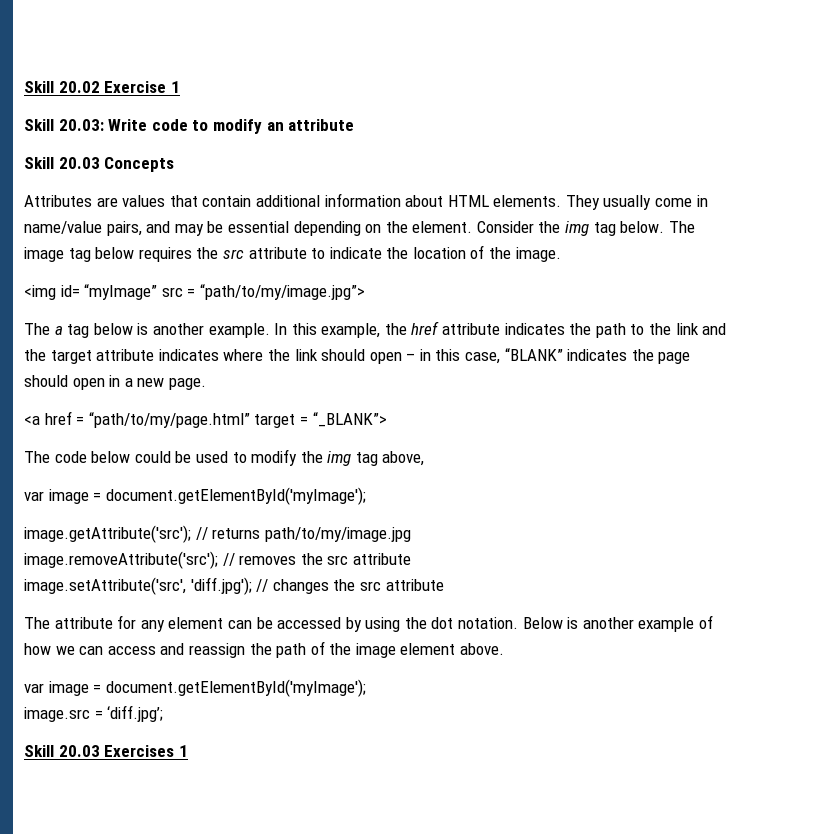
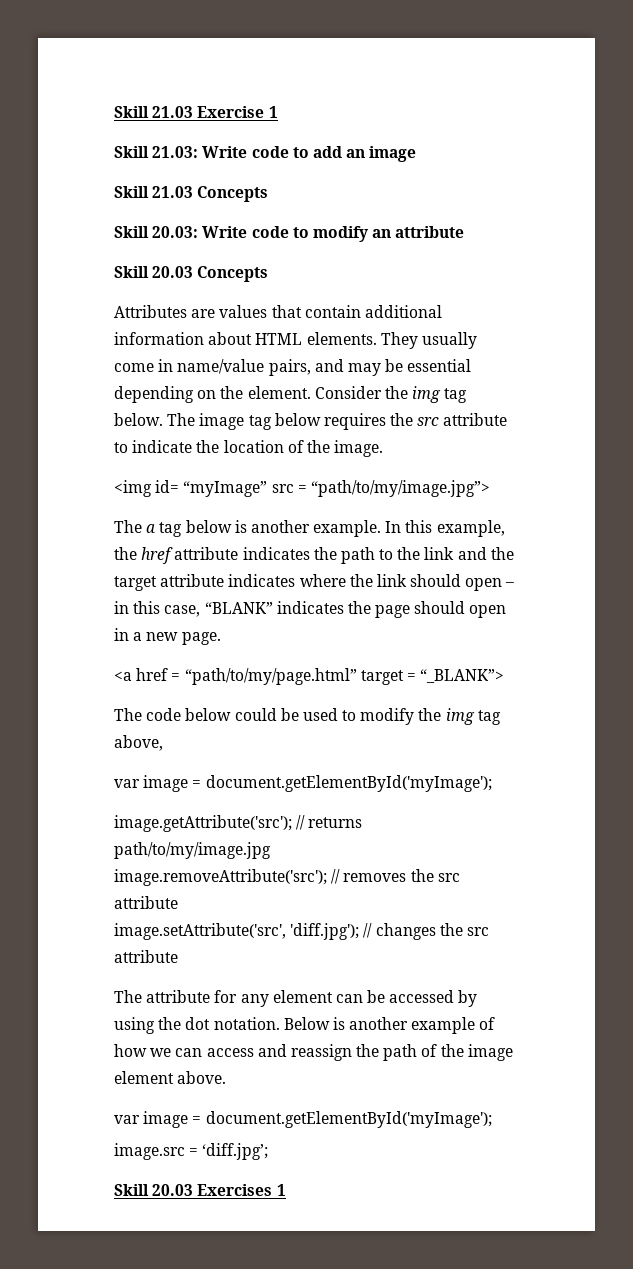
[24,81,100,93] Skill 20.02 -> [114,106,194,118] Skill 21.03
(180, 87) none -> [114,146,417,162] [114,186,269,202] // Skill 21.03: Write code to add an image // Skill 21.03 Concepts

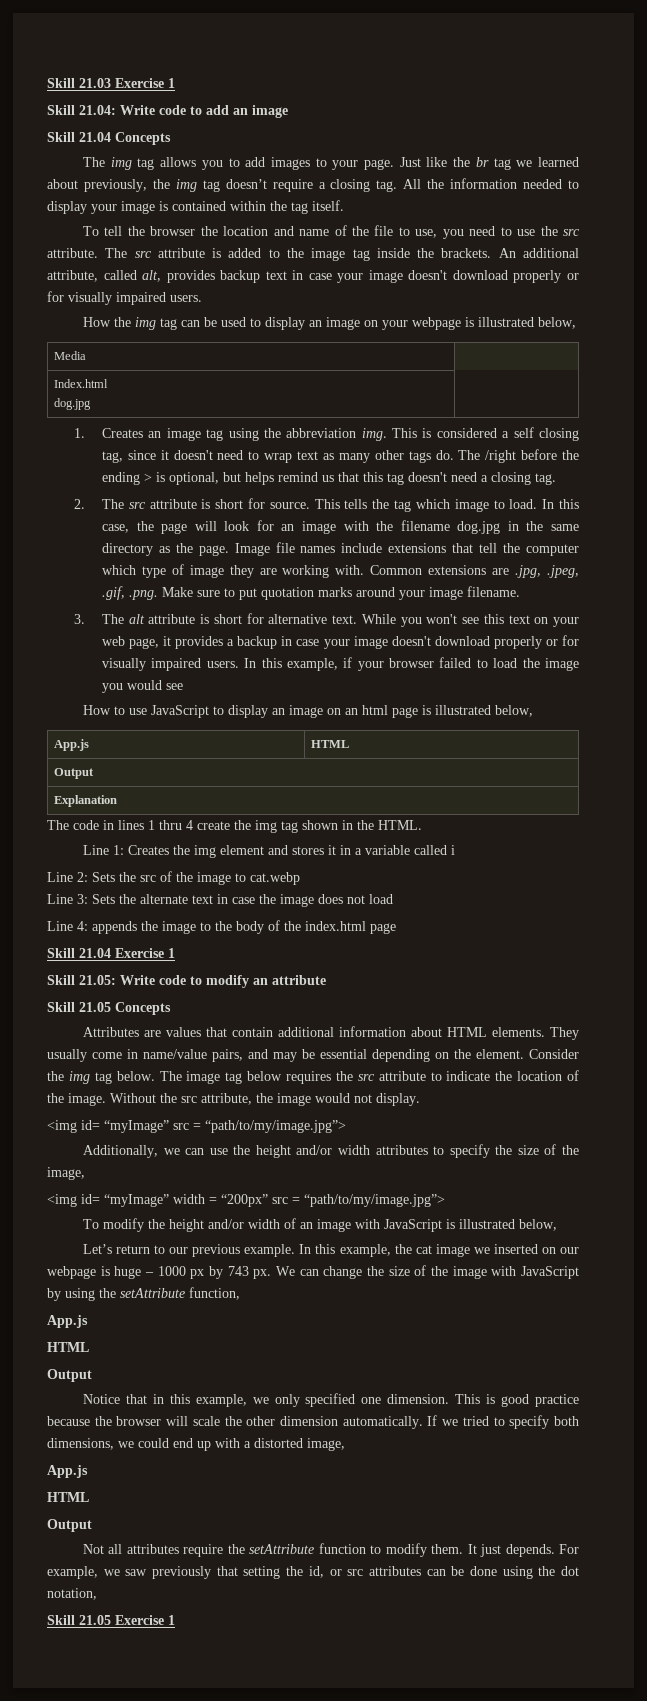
[152,146,199,158] 21.03: -> [79,105,116,115] 21.04:
[152,186,269,202] [114,226,199,238] 21.03 Concepts // Skill 20.03: -> [79,132,171,145] [82,157,579,170] [47,178,580,192] [47,200,344,214] [82,225,581,239] [47,248,579,261] [47,270,580,283] [47,291,202,305] [82,317,576,330] [53,351,86,360] [53,379,108,388] [53,398,91,410] [74,427,579,441] [101,449,579,463] [101,472,556,485] [74,498,579,512] [101,520,580,534] [101,542,579,556] [101,564,579,578] [101,586,520,600] [74,613,579,627] [101,635,580,649] [101,657,579,671] [101,680,183,693] [82,705,533,718] [53,739,89,751] [310,740,349,748] [53,768,94,779] [53,795,117,807] [47,820,422,833] [82,845,455,858] [47,871,300,885] [47,894,393,907] [47,920,396,934] [47,948,175,958] [47,975,116,985] 21.04 Concepts // The img tag allows you to add images to your page. Just like the br tag we learned about previously, the img tag doesn’t require a closing tag. All the information needed to display your image is contained within the tag itself. // To tell the browser the location and name of the file to use, you need to use the src attribute. The src attribute is added to the image tag inside the brackets. An additional attribute, called alt, provides backup text in case your image doesn't download properly or for visually impaired users. // How the img tag can be used to display an image on your webpage is illustrated below, // Media | // Index.html // dog.jpg | // 1. Creates an image tag using the abbreviation img. This is considered a self closing tag, since it doesn't need to wrap text as many other tags do. The /right before the ending > is optional, but helps remind us that this tag doesn't need a closing tag. // 2. The src attribute is short for source. This tells the tag which image to load. In this case, the page will look for an image with the filename dog.jpg in the same directory as the page. Image file names include extensions that tell the computer which type of image they are working with. Common extensions are .jpg, .jpeg, .gif, .png. Make sure to put quotation marks around your image filename. // 3. The alt attribute is short for alternative text. While you won't see this text on your web page, it provides a backup in case your image doesn't download properly or for visually impaired users. In this example, if your browser failed to load the image you would see // How to use JavaScript to display an image on an html page is illustrated below, // App.js | HTML // Output // Explanation // The code in lines 1 thru 4 create the img tag shown in the HTML. // Line 1: Creates the img element and stores it in a variable called i // Line 2: Sets the src of the image to cat.webp // Line 3: Sets the alternate text in case the image does not load // Line 4: appends the image to the body of the index.html page // Skill 21.04 Exercise 1 // Skill 21.05:
[152,266,194,278] 20.03 -> [79,1002,111,1012] 21.05
(384, 448) none -> [110,1093,420,1106] Without the src attribute, the image would not display.
[114,520,310,537] The a tag below is another -> [82,1144,579,1158] [47,1167,85,1180] [47,1194,445,1207] [82,1218,557,1232] [82,1244,241,1257] Additionally, we can use the height and/or width attributes to specify the size of the image, // <img id= “myImage” width = “200px” src = “path/to/my/image.jpg”> // To modify the height and/or width of an image with JavaScript is illustrated below, // Let’s return to our previous
[141,547,514,564] [114,574,515,591] [114,601,507,618] [114,628,221,645] [114,668,505,685] [114,708,501,725] [114,735,163,751] [114,775,492,792] [114,815,363,832] [114,842,271,859] [114,869,460,886] [114,896,178,909] [114,923,489,940] [114,950,178,963] [114,990,478,1007] [114,1017,496,1034] [114,1044,513,1061] [114,1071,227,1084] [114,1111,492,1128] [114,1143,269,1160] [114,1184,273,1196] href attribute indicates the path to the link and the target attribute indicates where the link should open – in this case, “BLANK” indicates the page should open in a new page. // <a href = “path/to/my/page.html” target = “_BLANK”> // The code below could be used to modify the img tag above, // var image = document.getElementById('myImage'); // image.getAttribute('src'); // returns path/to/my/image.jpg // image.removeAttribute('src'); // removes the src attribute // image.setAttribute('src', 'diff.jpg'); // changes the src attribute // The attribute for any element can be accessed by using the dot notation. Below is another example of how we can access and reassign the path of the image element above. // var image = document.getElementById('myImage'); // image.src = ‘diff.jpg’; // Skill 20.03 Exercises -> [415,1244,579,1257] [47,1265,580,1279] [47,1287,240,1301] [47,1315,88,1328] [47,1342,89,1352] [47,1369,92,1382] [82,1393,579,1407] [47,1415,579,1429] [47,1438,345,1451] [47,1465,88,1478] [47,1492,89,1502] [47,1519,92,1532] [82,1543,580,1557] [47,1566,579,1579] [47,1588,97,1600] [47,1615,164,1625] cat image we inserted on our webpage is huge – 1000 px by 743 px. We can change the size of the image with JavaScript by using the setAttribute function, // App.js // HTML // Output // Notice that in this example, we only specified one dimension. This is good practice because the browser will scale the other dimension automatically. If we tried to specify both dimensions, we could end up with a distorted image, // App.js // HTML // Output // Not all attributes require the setAttribute function to modify them. It just depends. For example, we saw previously that setting the id, or src attributes can be done using the dot notation, // Skill 21.05 Exercise

